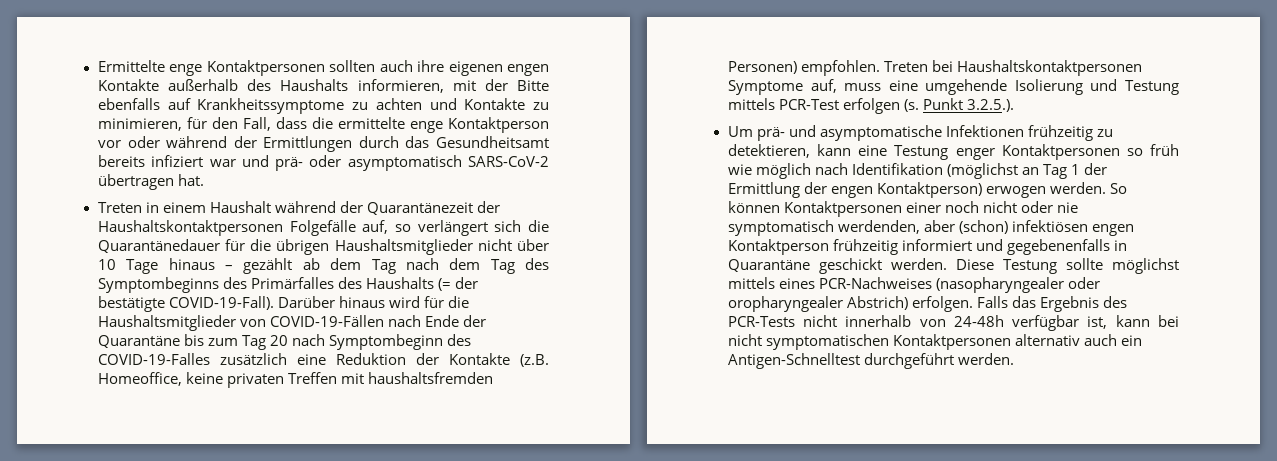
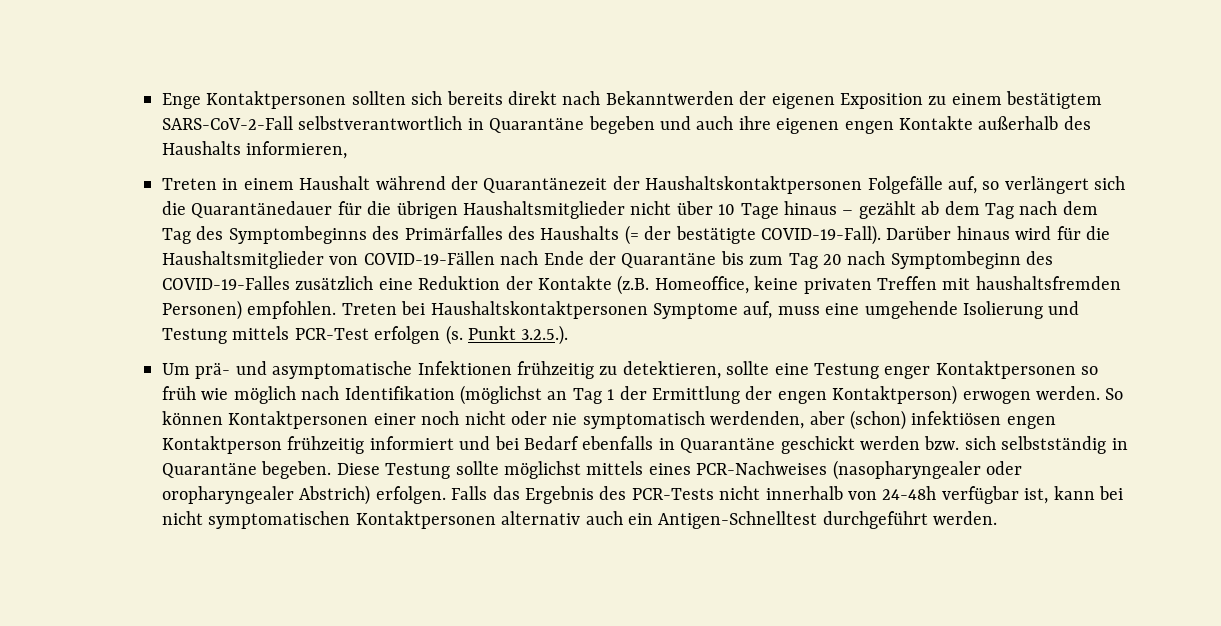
[97,60,376,76] Ermittelte enge Kontaktpersonen sollten -> [162,91,1103,109] [162,116,692,134] Enge Kontaktpersonen sollten sich bereits direkt nach Bekanntwerden der eigenen Exposition zu einem bestätigtem SARS-CoV-2-Fall selbstverantwortlich in Quarantäne begeben und
[452,79,550,91] [97,98,549,114] [97,117,549,133] [97,136,549,152] [97,155,549,171] [97,174,205,190] mit der Bitte ebenfalls auf Krankheitssymptome zu achten und Kontakte zu minimieren, für den Fall, dass die ermittelte enge Kontaktperson vor oder während der Ermittlungen durch das Gesundheitsamt bereits infiziert war und prä- oder asymptomatisch SARS-CoV-2 übertragen hat. -> (348, 150) none
[817,144,852,156] kann -> [726,361,770,375] sollte
[1007,239,1128,255] [727,258,947,274] gegebenenfalls in Quarantäne geschickt werden. -> [494,436,1128,454] [162,461,332,479] bei Bedarf ebenfalls in Quarantäne geschickt werden bzw. sich selbstständig in Quarantäne begeben.

